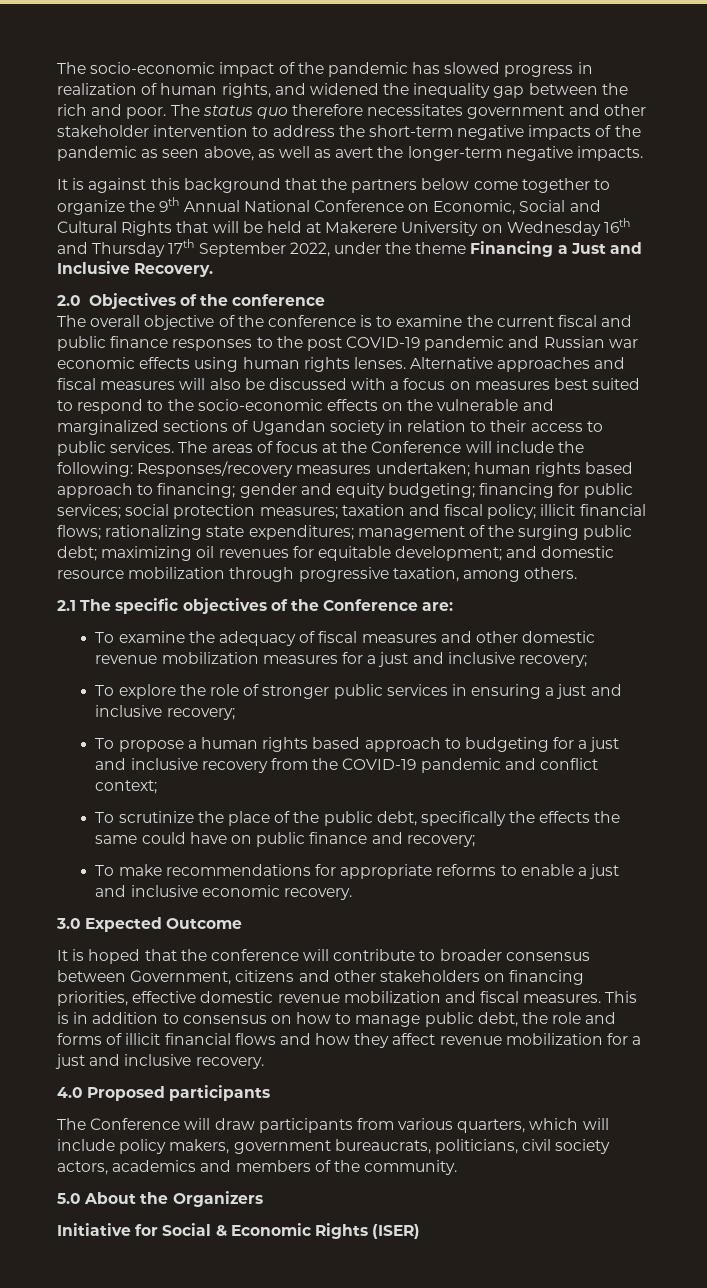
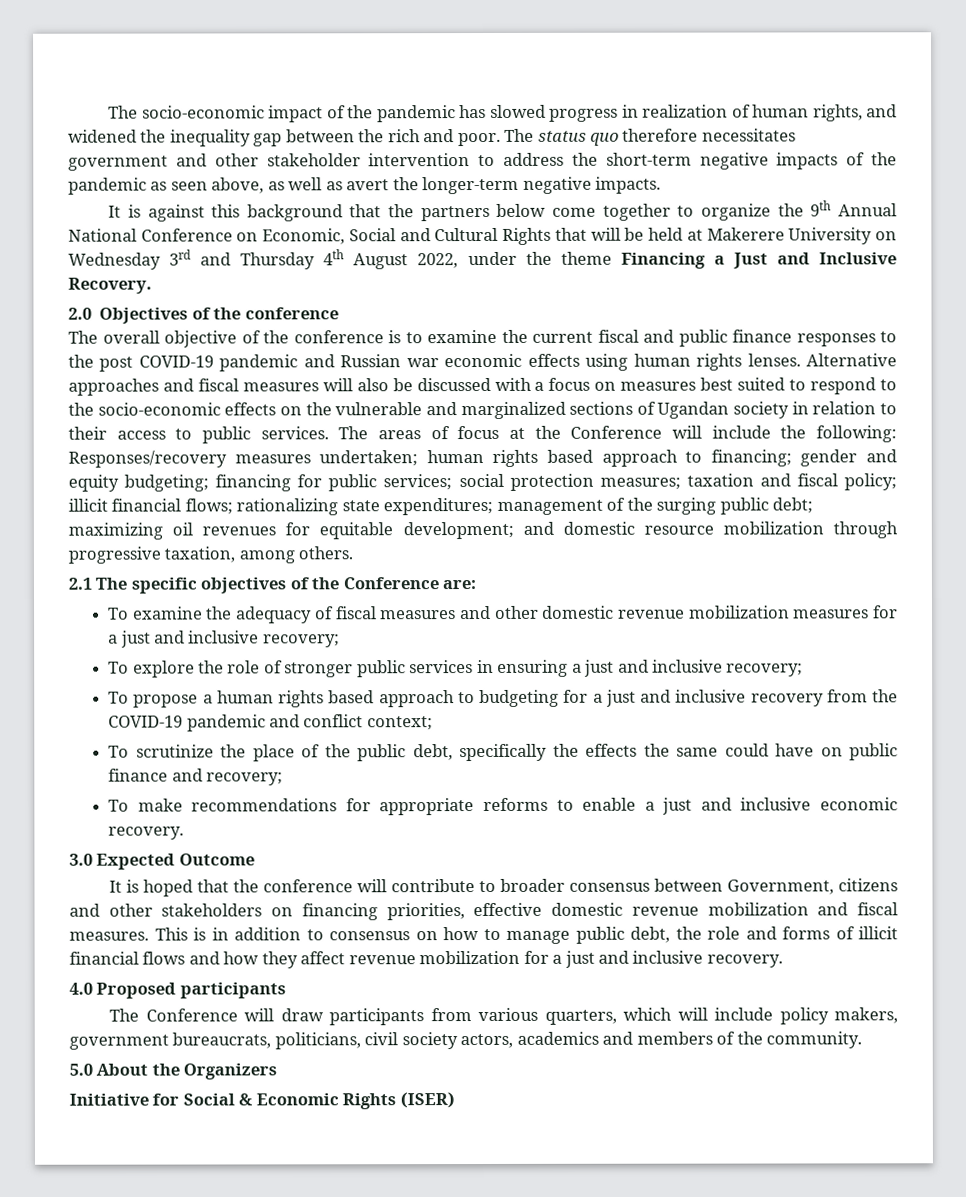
[604,218,631,233] 16th -> [169,249,192,266] 3rd
[168,239,286,257] 17th September -> [323,249,409,270] 4th August

